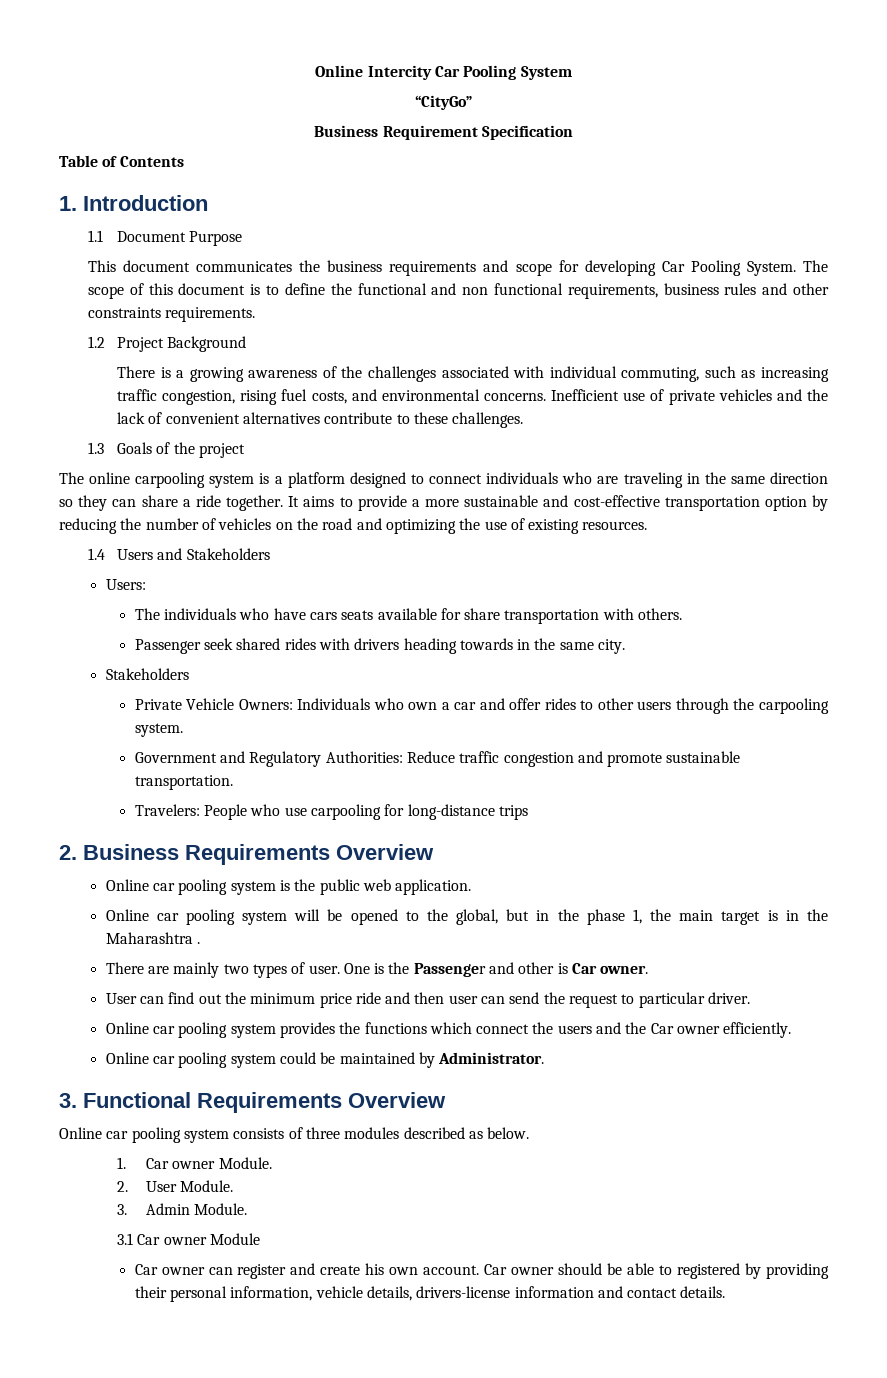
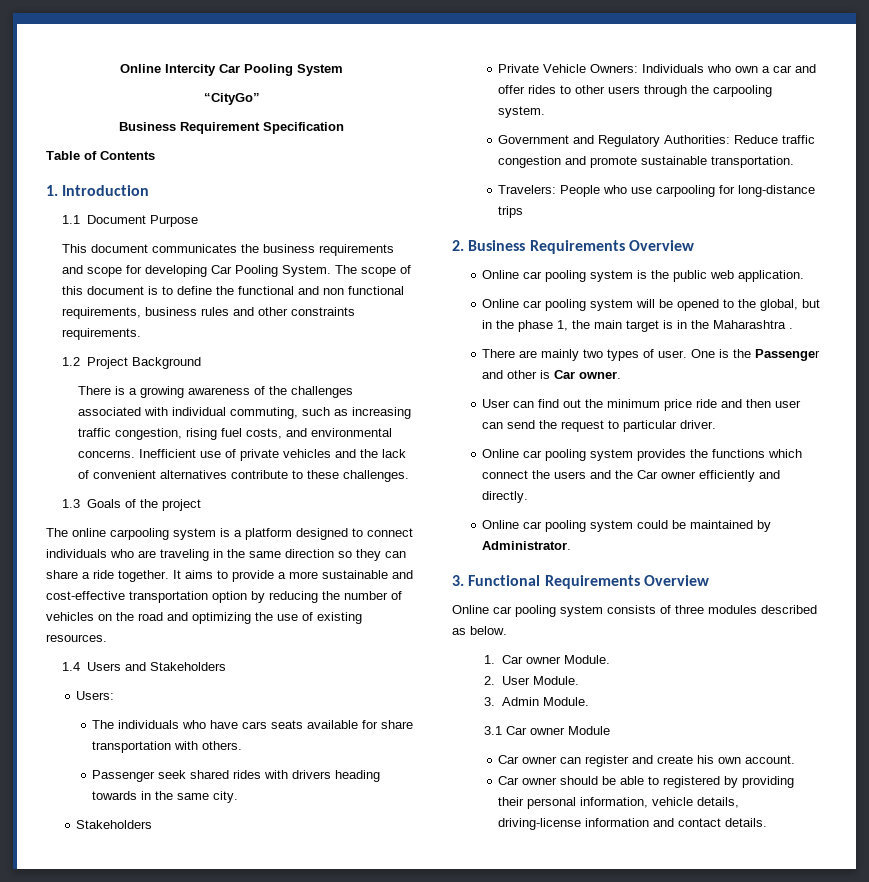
[723,1022,792,1038] efficiently. -> [699,470,781,482] [482,491,529,503] efficiently and directly.
(480, 1270) none -> (796, 759) //
[416,1286,511,1298] drivers-license -> [498,818,582,830] driving-license

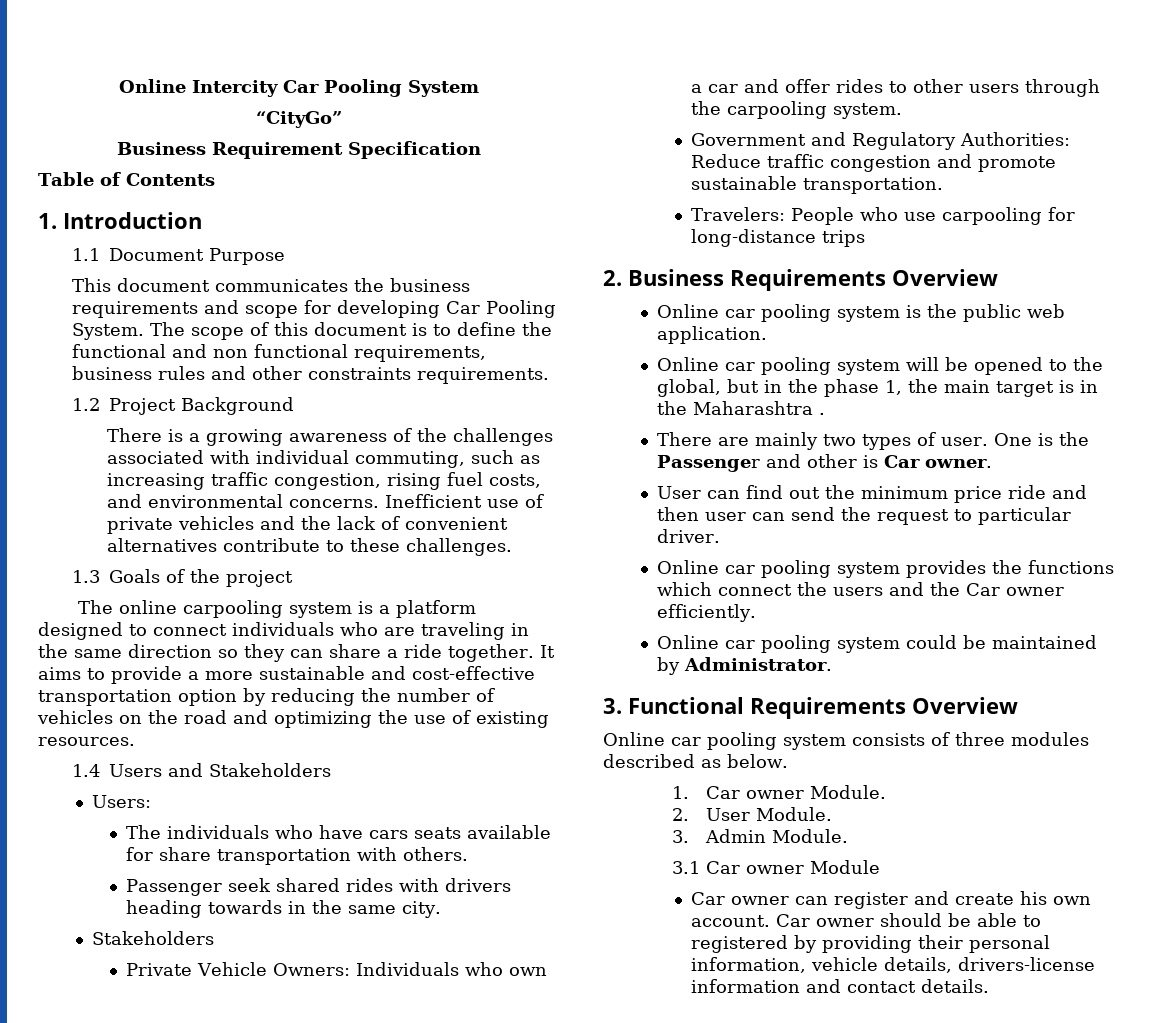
[699,470,781,482] [482,491,529,503] efficiently and directly. -> [657,604,757,622] efficiently.
(796, 759) // -> (771, 921) none
[498,818,582,830] driving-license -> [958,957,1096,971] drivers-license

